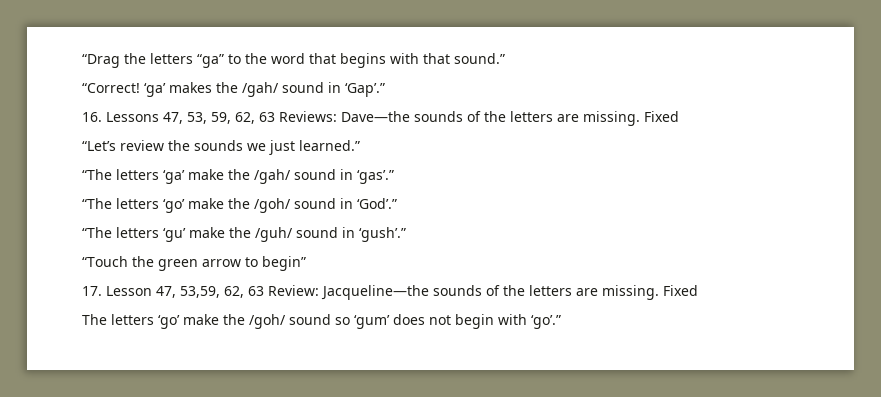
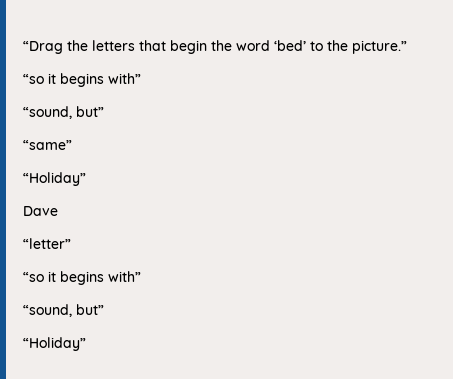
[197,53,505,68] [82,82,385,97] [82,111,679,126] [82,140,360,155] [82,169,394,184] [82,198,397,213] [82,227,406,242] [82,256,306,271] [82,285,698,300] [82,314,561,329] “ga” to the word that begins with that sound.” // “Correct! ‘ga’ makes the /gah/ sound in ‘Gap’.” // 16. Lessons 47, 53, 59, 62, 63 Reviews: Dave—the sounds of the letters are missing. Fixed // “Let’s review the sounds we just learned.” // “The letters ‘ga’ make the /gah/ sound in ‘gas’.” // “The letters ‘go’ make the /goh/ sound in ‘God’.” // “The letters ‘gu’ make the /guh/ sound in ‘gush’.” // “Touch the green arrow to begin” // 17. Lesson 47, 53,59, 62, 63 Review: Jacqueline—the sounds of the letters are missing. Fixed // The letters ‘go’ make the /goh/ sound so ‘gum’ does not begin with ‘go’.” -> [139,40,407,54] [23,73,141,87] [23,106,104,119] [23,140,72,150] [23,172,86,186] [23,206,58,216] [23,238,71,249] [23,271,141,285] [23,304,104,317] [23,337,86,351] that begin the word ‘bed’ to the picture.” // “so it begins with” // “sound, but” // “same” // “Holiday” // Dave // “letter” // “so it begins with” // “sound, but” // “Holiday”

